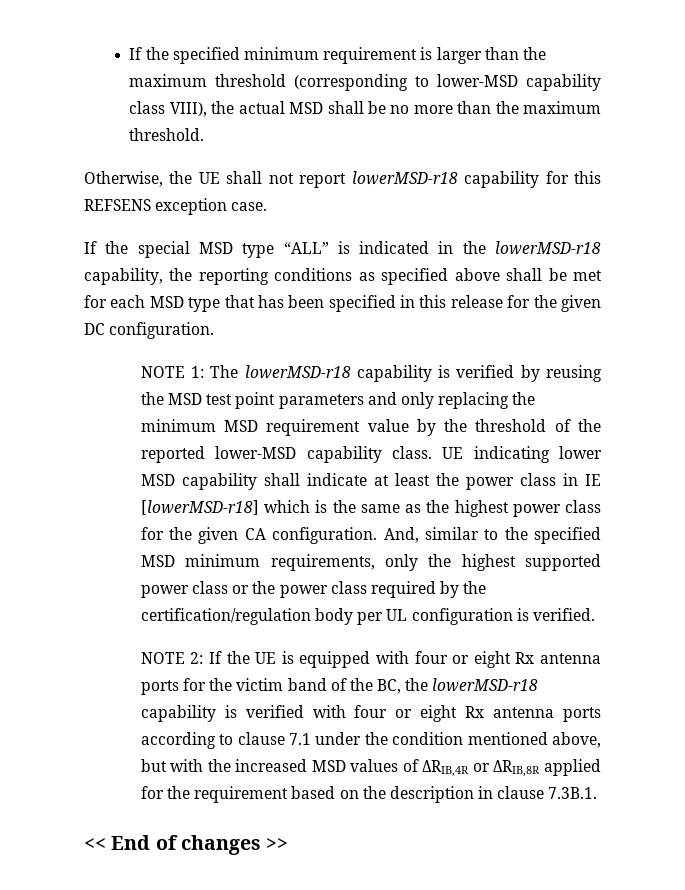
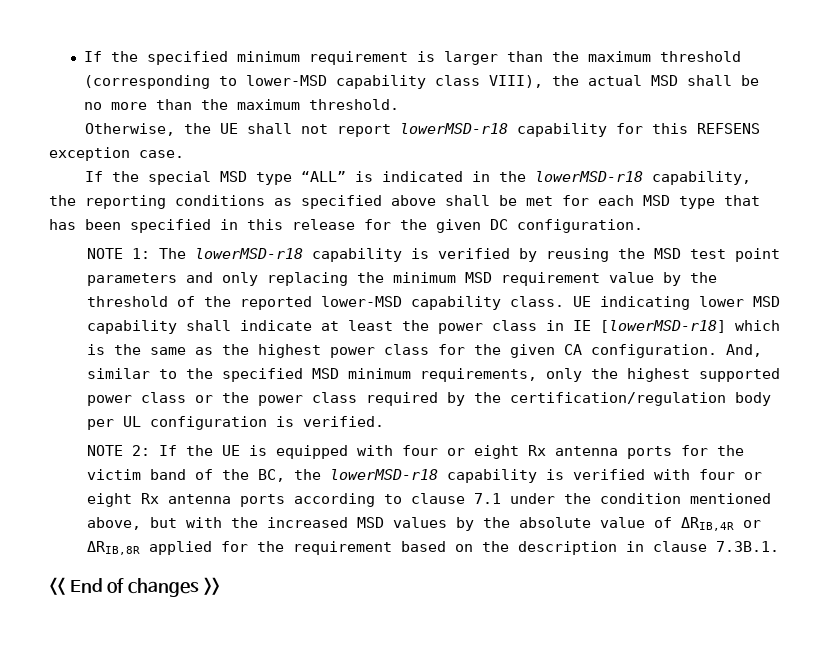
(399, 765) none -> [455,517,645,531] by the absolute value

